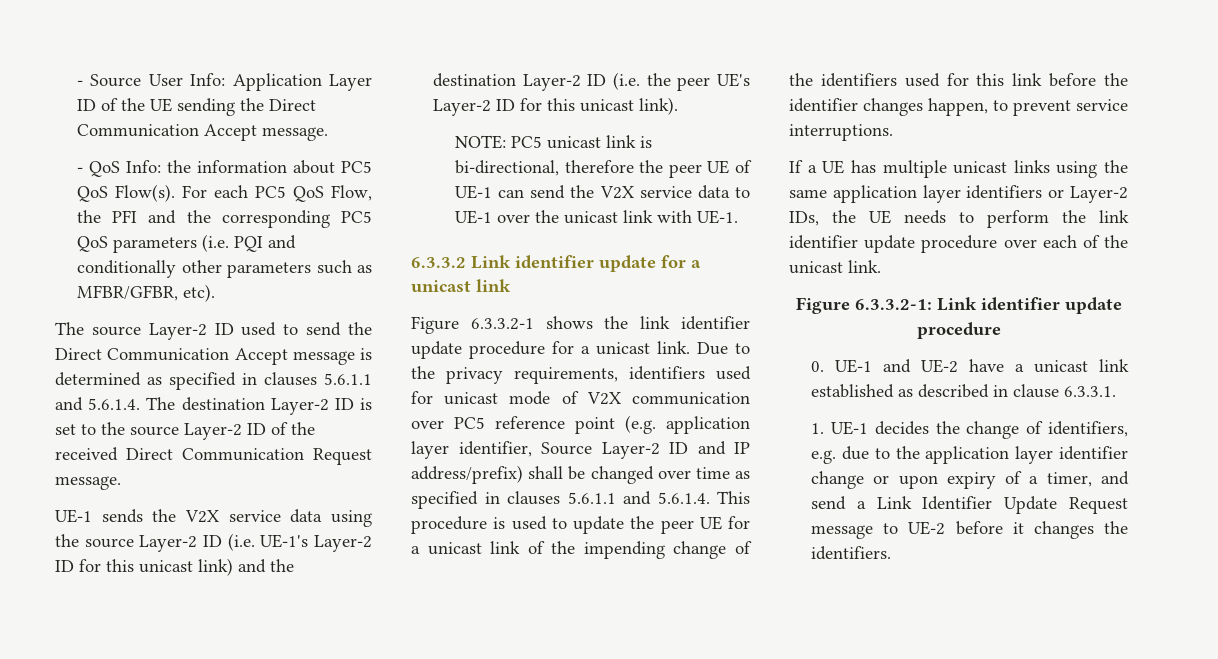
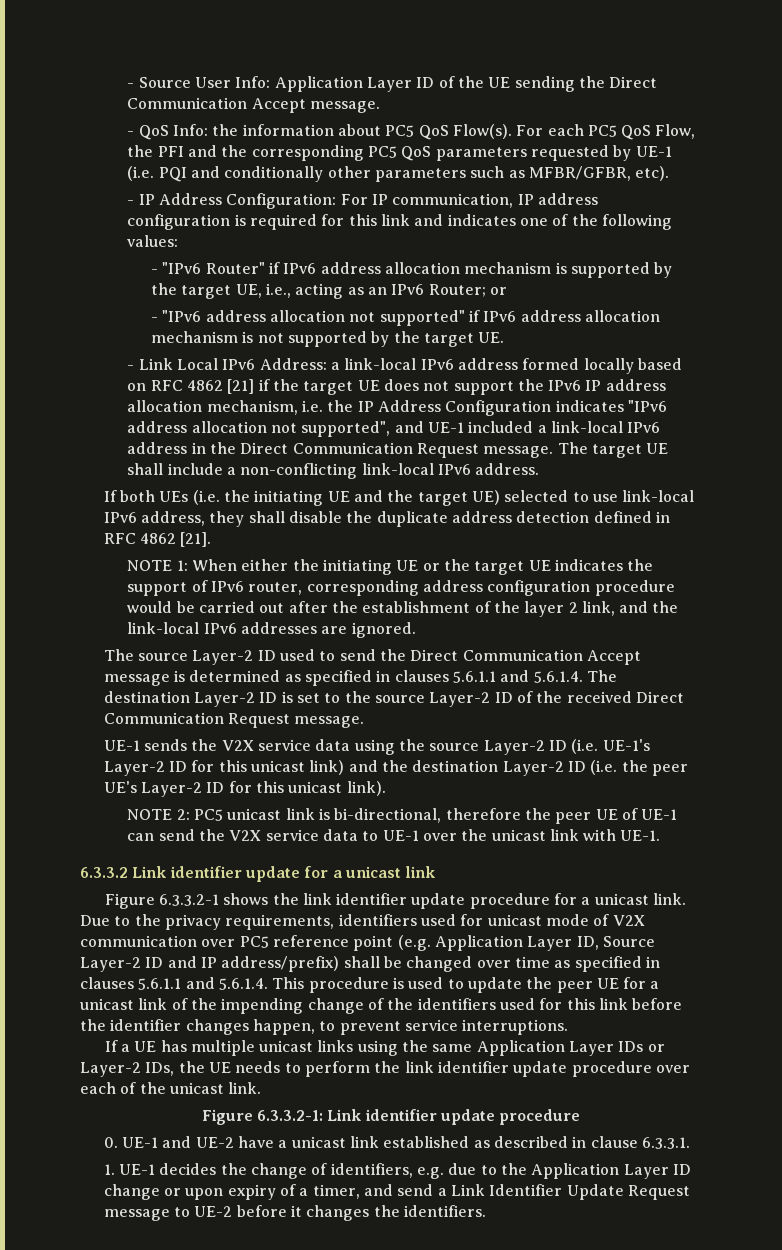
(198, 245) none -> [530,145,672,161] requested by UE-1
(216, 293) none -> [127,193,598,209] [127,214,672,230] [127,235,179,247] [150,262,673,278] [150,283,507,299] [150,310,660,326] [150,331,505,347] [127,358,682,374] [127,379,666,395] [127,400,667,416] [127,421,661,437] [127,442,669,458] [127,463,540,479] [103,490,695,506] [103,511,670,527] [103,532,212,547] [127,559,654,575] [127,580,675,596] [127,601,679,617] [127,622,416,638] // - IP Address Configuration: For IP communication, IP address configuration is required for this link and indicates one of the following values: // - "IPv6 Router" if IPv6 address allocation mechanism is supported by the target UE, i.e., acting as an IPv6 Router; or // - "IPv6 address allocation not supported" if IPv6 address allocation mechanism is not supported by the target UE. // - Link Local IPv6 Address: a link-local IPv6 address formed locally based on RFC 4862 [21] if the target UE does not support the IPv6 IP address allocation mechanism, i.e. the IP Address Configuration indicates "IPv6 address allocation not supported", and UE-1 included a link-local IPv6 address in the Direct Communication Request message. The target UE shall include a non-conflicting link-local IPv6 address. // If both UEs (i.e. the initiating UE and the target UE) selected to use link-local IPv6 address, they shall disable the duplicate address detection defined in RFC 4862 [21]. // NOTE 1: When either the initiating UE or the target UE indicates the support of IPv6 router, corresponding address configuration procedure would be carried out after the establishment of the layer 2 link, and the link-local IPv6 addresses are ignored.
[455,135,507,149] NOTE: -> [127,809,190,820] NOTE 2:
[666,416,750,434] [411,441,532,459] application layer identifier, -> [434,935,599,951] Application Layer ID,
[832,185,1043,203] application layer identifiers -> [476,1040,644,1056] Application Layer IDs
[925,446,1128,464] application layer identifier -> [531,1163,691,1179] Application Layer ID

